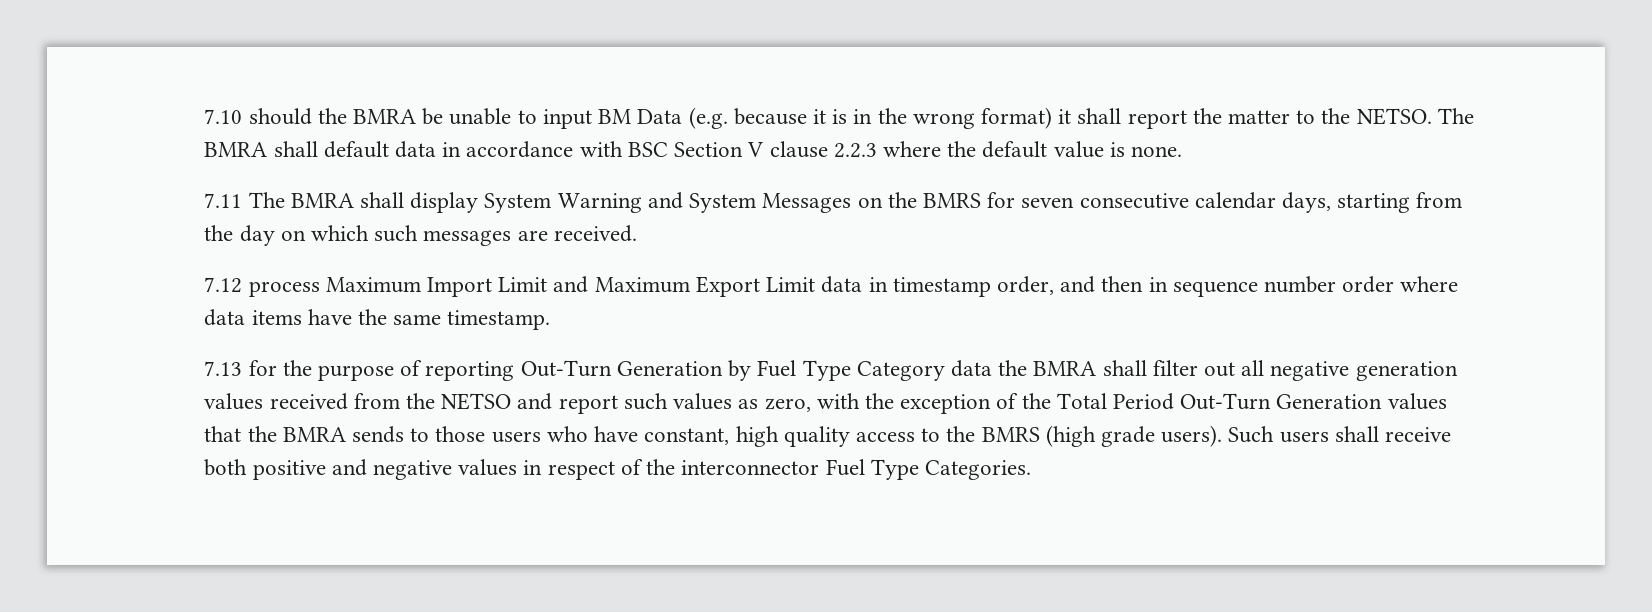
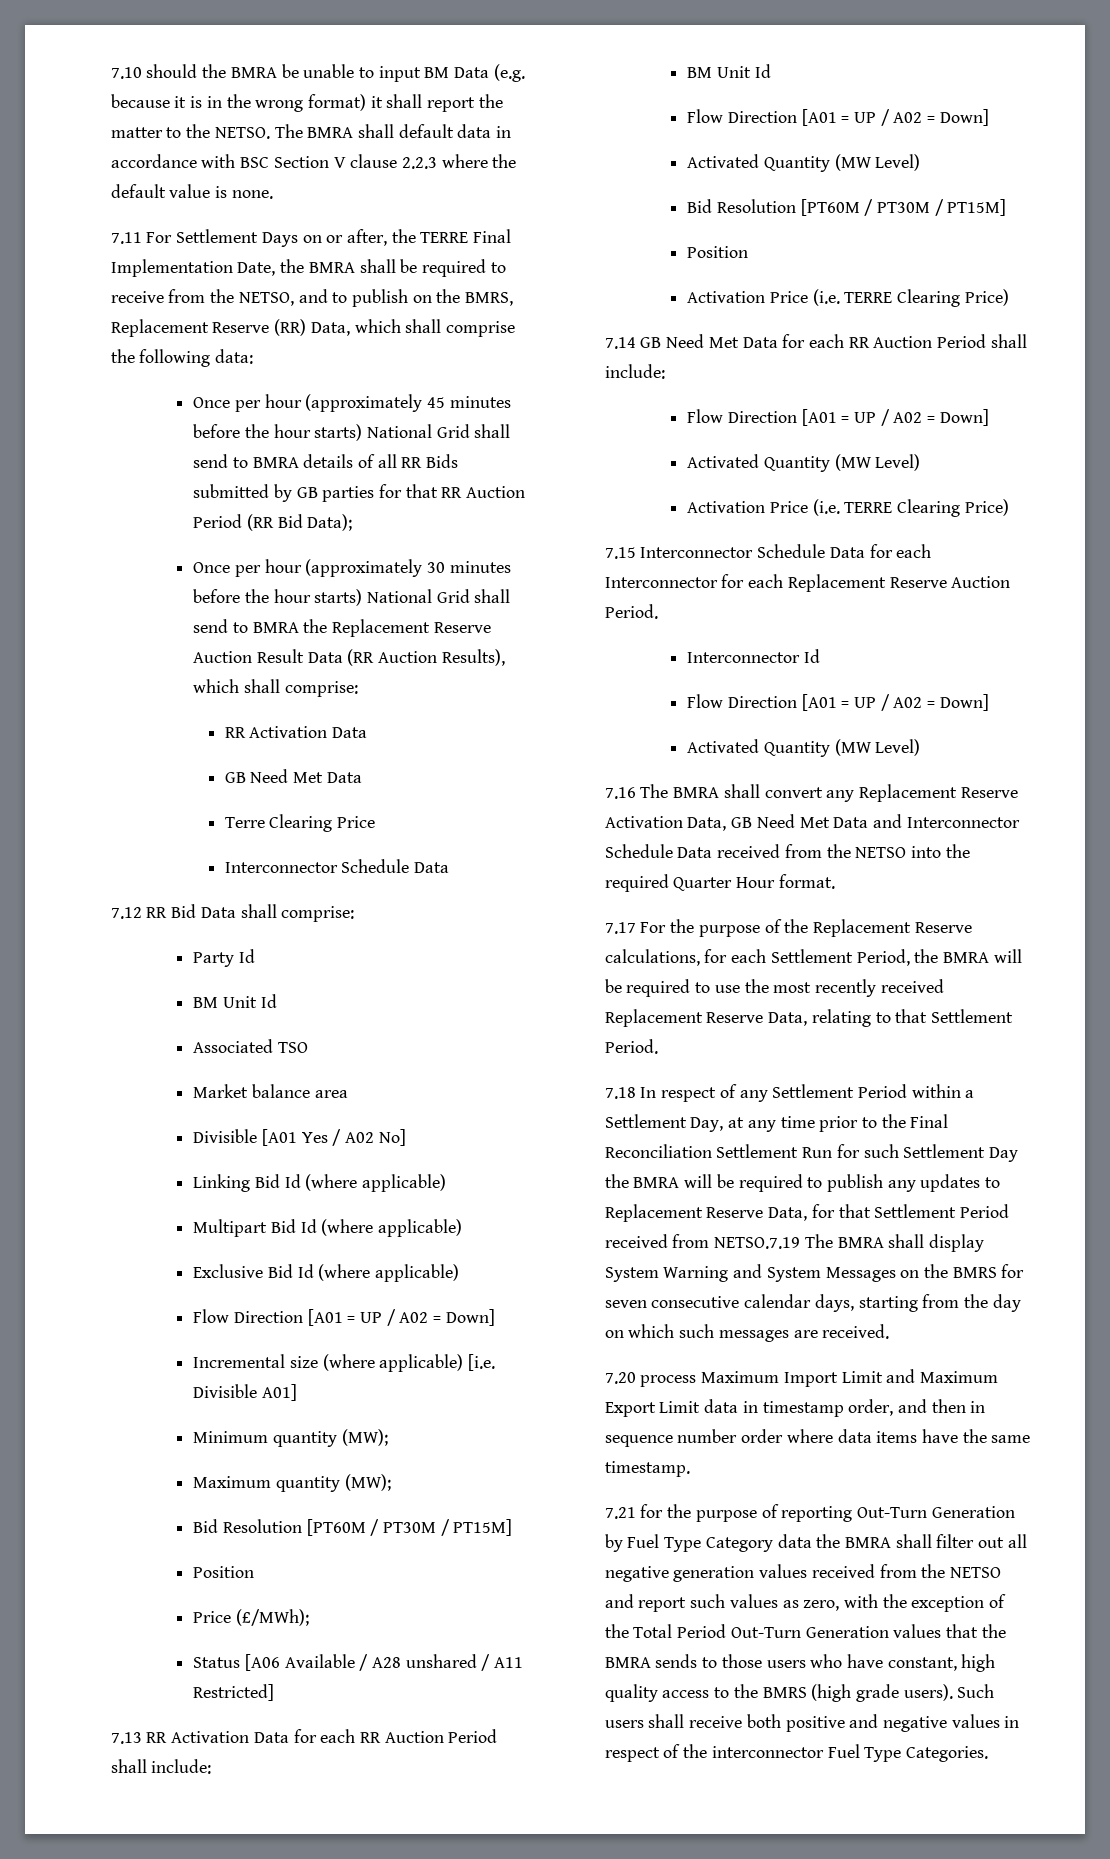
(243, 200) none -> [146,229,512,247] [110,259,506,277] [110,289,514,307] [110,319,515,337] [110,349,254,367] [193,394,511,412] [193,424,511,441] [193,454,459,468] [193,484,526,502] [193,514,353,531] [193,559,511,577] [193,589,511,606] [193,619,491,637] [193,649,505,666] [193,679,358,697] [224,726,368,738] [224,769,362,783] [224,814,376,832] [224,859,450,873] [110,904,355,922] [193,949,255,967] [193,994,277,1008] [193,1039,308,1053] [193,1084,348,1098] [193,1129,406,1146] [193,1174,447,1192] [193,1219,463,1237] [193,1264,460,1282] [193,1309,495,1326] [193,1354,496,1372] [193,1384,297,1401] [193,1429,388,1447] [193,1474,391,1492] [193,1519,513,1536] [193,1566,255,1578] [193,1609,309,1626] [193,1654,524,1671] [193,1684,275,1701] [110,1729,498,1744] [110,1759,212,1774] [687,64,771,78] [687,109,989,126] [687,154,921,172] [687,199,1007,216] [687,246,749,258] [687,289,1009,307] [604,334,1027,349] [604,364,665,379] [687,409,989,426] [687,454,921,472] [687,499,1009,517] [604,544,932,559] [604,574,1011,592] [604,604,658,619] [687,649,820,663] [687,694,989,711] [687,739,921,757] [604,784,1018,802] [604,814,1020,831] [604,844,970,858] [604,874,835,892] [604,919,972,937] [604,949,1022,966] [604,979,944,997] [604,1009,1013,1027] [604,1039,658,1054] [604,1084,975,1102] [604,1114,949,1132] [604,1144,1018,1162] [604,1174,1001,1192] [604,1204,1009,1222] [604,1234,801,1249] For Settlement Days on or after, the TERRE Final Implementation Date, the BMRA shall be required to receive from the NETSO, and to publish on the BMRS, Replacement Reserve (RR) Data, which shall comprise the following data: // Once per hour (approximately 45 minutes before the hour starts) National Grid shall send to BMRA details of all RR Bids submitted by GB parties for that RR Auction Period (RR Bid Data); // Once per hour (approximately 30 minutes before the hour starts) National Grid shall send to BMRA the Replacement Reserve Auction Result Data (RR Auction Results), which shall comprise: // RR Activation Data // GB Need Met Data // Terre Clearing Price // Interconnector Schedule Data // 7.12 RR Bid Data shall comprise: // Party Id // BM Unit Id // Associated TSO // Market balance area // Divisible [A01 Yes / A02 No] // Linking Bid Id (where applicable) // Multipart Bid Id (where applicable) // Exclusive Bid Id (where applicable) // Flow Direction [A01 = UP / A02 = Down] // Incremental size (where applicable) [i.e. Divisible A01] // Minimum quantity (MW); // Maximum quantity (MW); // Bid Resolution [PT60M / PT30M / PT15M] // Position // Price (£/MWh); // Status [A06 Available / A28 unshared / A11 Restricted] // 7.13 RR Activation Data for each RR Auction Period shall include: // BM Unit Id // Flow Direction [A01 = UP / A02 = Down] // Activated Quantity (MW Level) // Bid Resolution [PT60M / PT30M / PT15M] // Position // Activation Price (i.e. TERRE Clearing Price) // 7.14 GB Need Met Data for each RR Auction Period shall include: // Flow Direction [A01 = UP / A02 = Down] // Activated Quantity (MW Level) // Activation Price (i.e. TERRE Clearing Price) // 7.15 Interconnector Schedule Data for each Interconnector for each Replacement Reserve Auction Period. // Interconnector Id // Flow Direction [A01 = UP / A02 = Down] // Activated Quantity (MW Level) // 7.16 The BMRA shall convert any Replacement Reserve Activation Data, GB Need Met Data and Interconnector Schedule Data received from the NETSO into the required Quarter Hour format. // 7.17 For the purpose of the Replacement Reserve calculations, for each Settlement Period, the BMRA will be required to use the most recently received Replacement Reserve Data, relating to that Settlement Period. // 7.18 In respect of any Settlement Period within a Settlement Day, at any time prior to the Final Reconciliation Settlement Run for such Settlement Day the BMRA will be required to publish any updates to Replacement Reserve Data, for that Settlement Period received from NETSO.7.19
[204,277,243,293] 7.12 -> [604,1372,636,1384] 7.20
[204,361,243,376] 7.13 -> [604,1507,636,1519] 7.21

